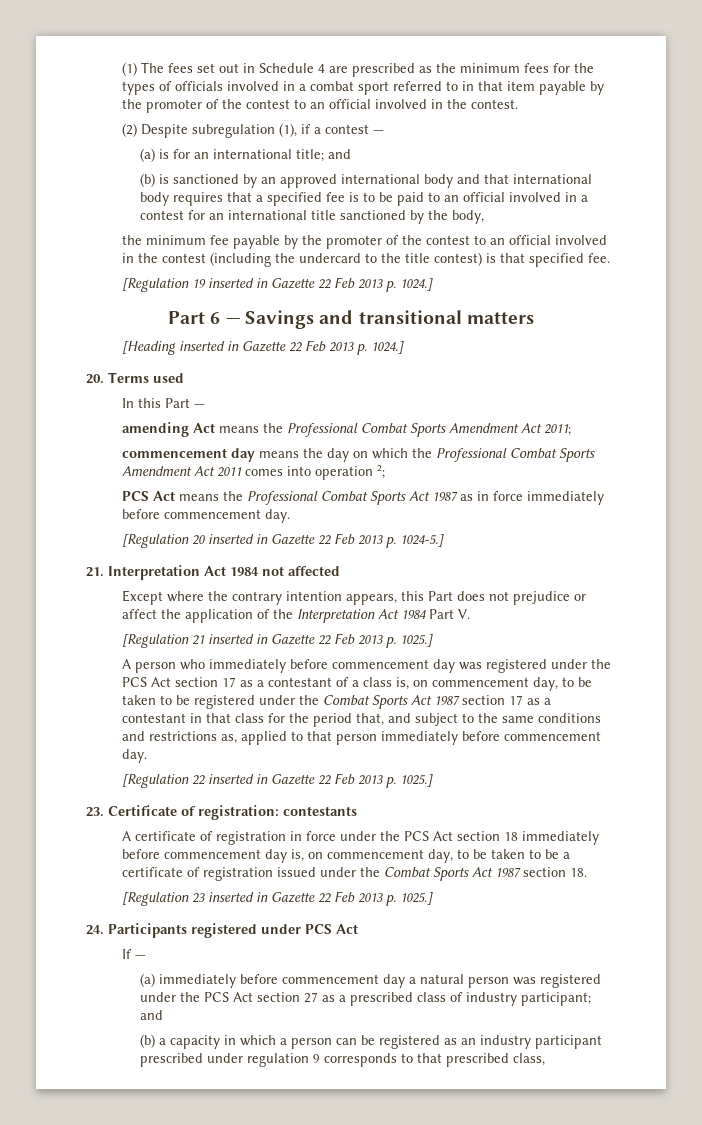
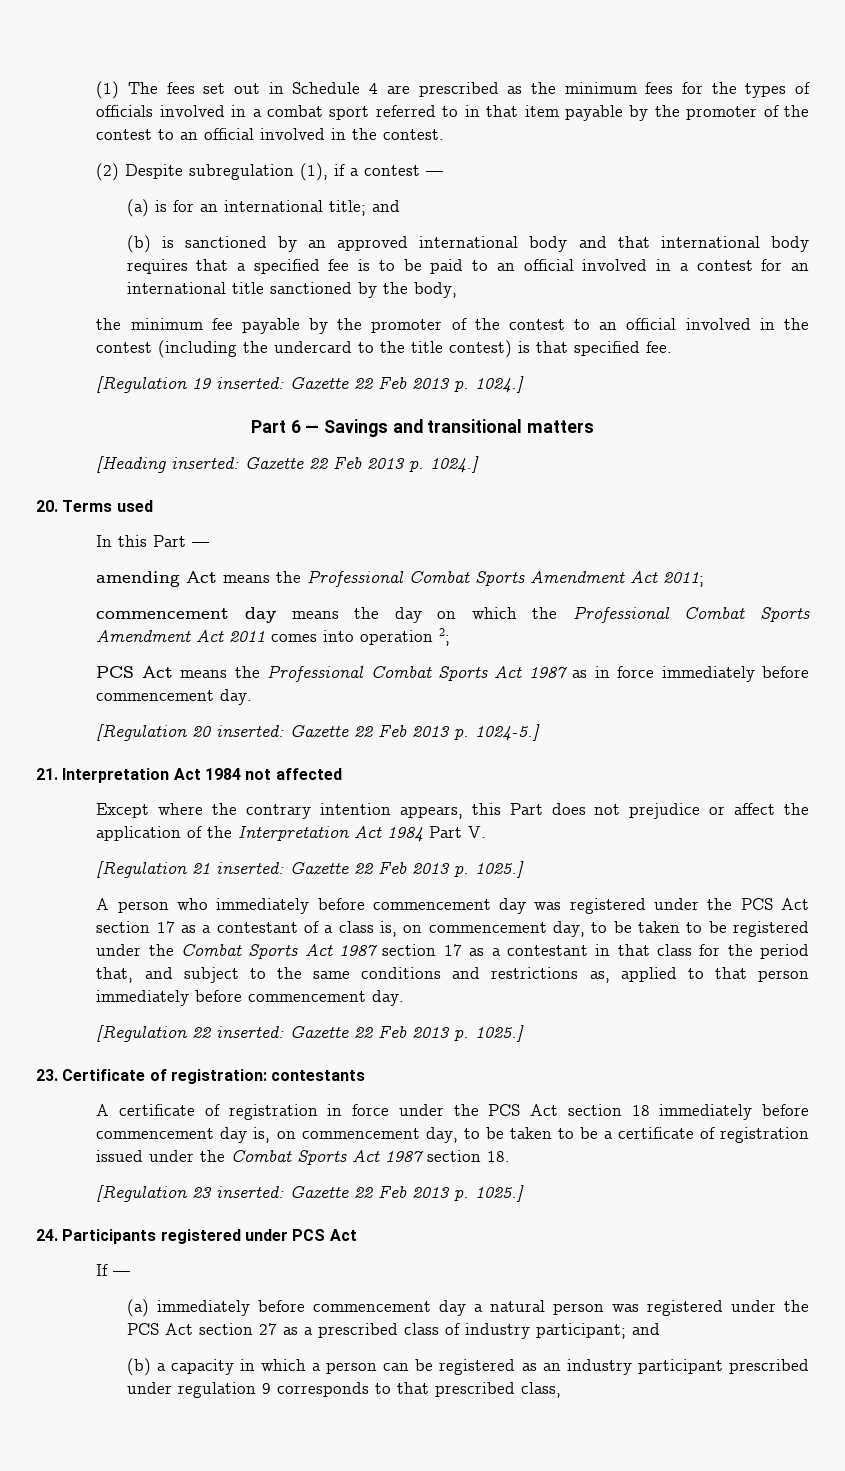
[207,278,268,288] inserted in -> [216,377,285,389] inserted:
[178,341,239,351] inserted in -> [171,457,240,469] inserted:
[207,534,268,544] inserted in -> [216,725,285,737] inserted:
[207,634,268,644] inserted in -> [216,862,285,874] inserted:
[207,774,268,784] inserted in -> [216,1026,285,1038] inserted:
[207,892,268,902] inserted in -> [216,1186,285,1198] inserted:

